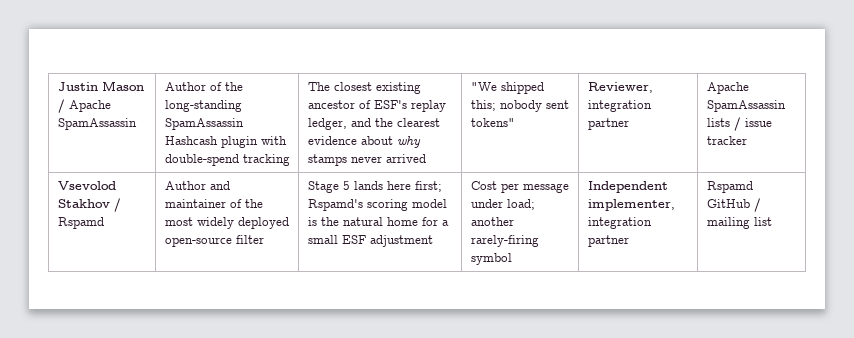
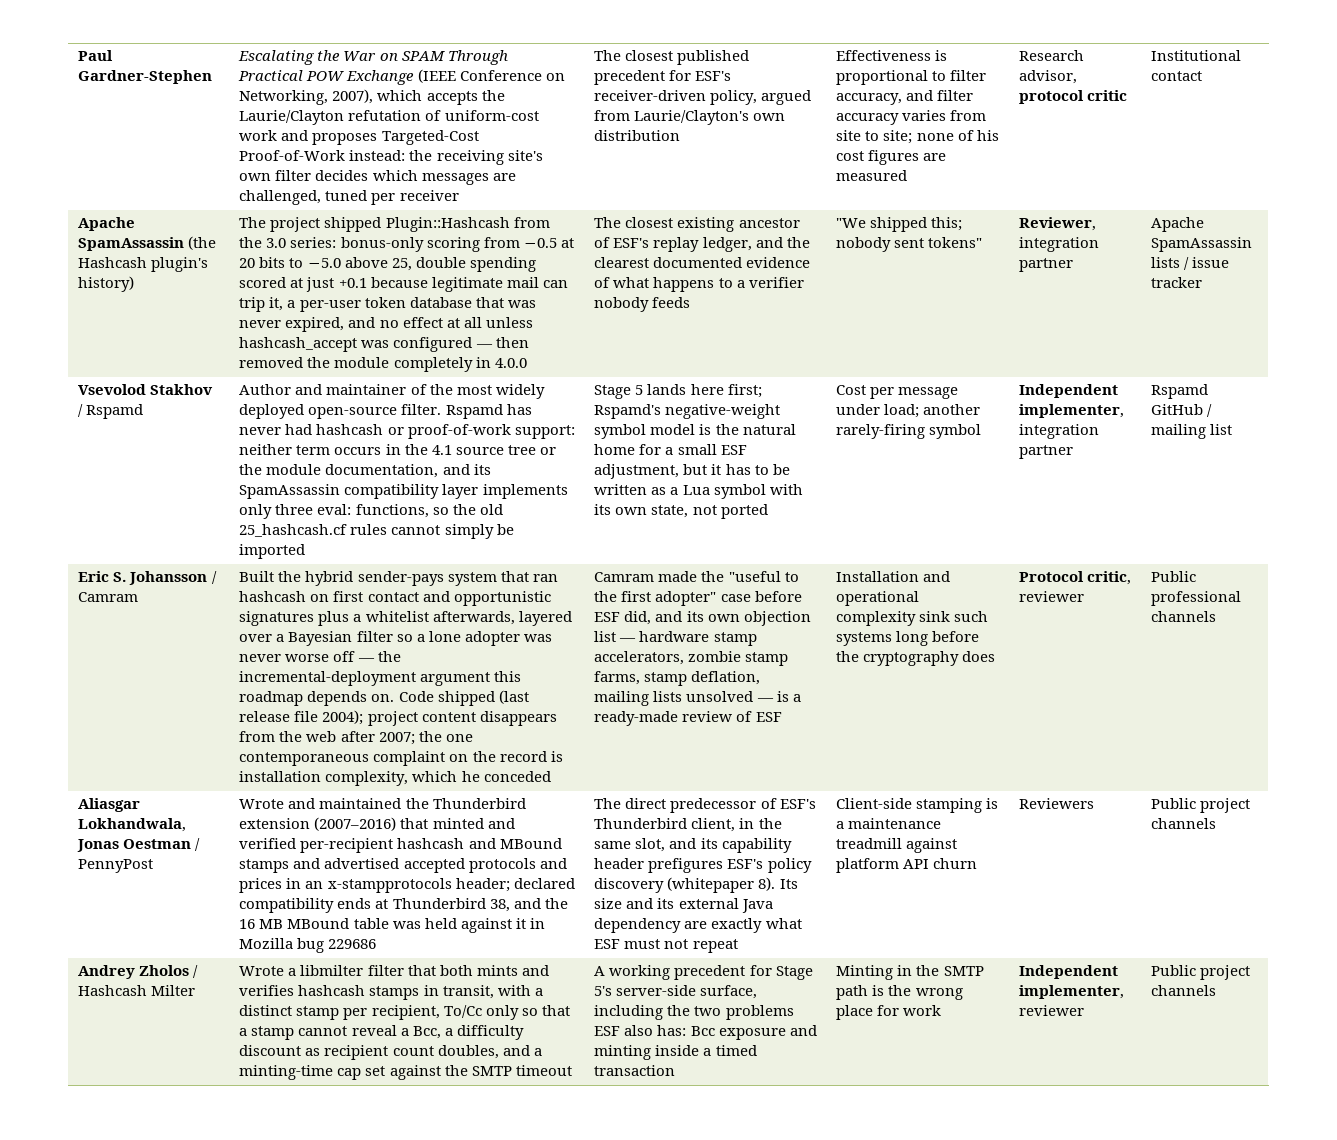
[57,81,144,91] [57,99,111,113] [57,118,137,130] [164,82,243,91] [164,100,242,112] [164,118,244,130] [164,136,287,148] [164,154,290,166] Justin Mason / Apache SpamAssassin | Author of the long-standing SpamAssassin Hashcash plugin with double-spend tracking -> [78,50,114,61] [78,70,213,84] [238,50,508,65] [238,69,565,85] [239,89,505,105] [239,110,539,125] [239,130,479,145] [239,150,543,165] [239,170,516,185] [239,190,459,205] [594,50,750,65] [594,70,732,85] [594,90,812,105] [594,110,786,125] [594,130,681,141] [836,50,948,61] [836,70,987,85] [836,90,974,105] [836,110,987,125] [836,130,999,144] [836,150,947,165] [836,170,908,181] [1019,50,1085,61] [1019,70,1078,84] [1019,90,1128,104] [1151,50,1242,61] [1151,71,1203,81] [78,217,136,231] [78,236,217,251] [78,257,209,272] [78,276,135,292] [239,217,550,232] [239,237,574,252] [239,257,536,272] [239,277,568,292] [239,297,536,312] [239,317,533,332] [239,337,529,352] [239,357,527,372] Paul Gardner-Stephen | Escalating the War on SPAM Through Practical POW Exchange (IEEE Conference on Networking, 2007), which accepts the Laurie/Clayton refutation of uniform-cost work and proposes Targeted-Cost Proof-of-Work instead: the receiving site's own filter decides which messages are challenged, tuned per receiver | The closest published precedent for ESF's receiver-driven policy, argued from Laurie/Clayton's own distribution | Effectiveness is proportional to filter accuracy, and filter accuracy varies from site to site; none of his cost figures are measured | Research advisor, protocol critic | Institutional contact // Apache SpamAssassin (the Hashcash plugin's history) | The project shipped Plugin::Hashcash from the 3.0 series: bonus-only scoring from −0.5 at 20 bits to −5.0 above 25, double spending scored at just +0.1 because legitimate mail can trip it, a per-user token database that was never expired, and no effect at all unless hashcash_accept was configured — then removed the module completely in 4.0.0
[307,136,421,148] [307,154,426,166] evidence about why stamps never arrived -> [653,257,811,268] [594,277,804,292] [594,297,691,312] documented evidence of what happens to a verifier nobody feeds
[235,235,264,244] filter -> [401,404,532,419] [239,424,575,439] [239,444,556,455] [239,464,491,478] [239,484,568,499] [239,504,503,519] [239,524,514,539] [239,544,306,559] filter. Rspamd has never had hashcash or proof-of-work support: neither term occurs in the 4.1 source tree or the module documentation, and its SpamAssassin compatibility layer implements only three eval: functions, so the old 25_hashcash.cf rules cannot simply be imported
[366,199,408,211] scoring -> [665,404,781,419] [594,424,647,439] negative-weight symbol
[369,235,433,247] adjustment -> [594,464,790,479] [594,484,803,499] [594,504,768,519] adjustment, but it has to be written as a Lua symbol with its own state, not ported
(772, 221) none -> [78,571,217,585] [78,592,139,602] [239,571,558,586] [239,591,551,606] [239,611,572,626] [239,631,552,646] [239,651,401,662] [239,671,522,686] [239,690,529,706] [239,710,557,726] [239,731,473,745] [239,751,563,766] [239,771,551,786] [594,571,799,582] [594,591,802,606] [594,611,811,626] [594,631,757,646] [594,651,789,666] [594,671,761,686] [594,691,801,706] [594,711,782,726] [836,571,951,582] [836,591,920,606] [836,611,989,626] [836,631,980,646] [836,651,996,666] [1019,571,1132,585] [1019,591,1085,602] [1151,571,1197,582] [1151,591,1242,606] [1151,611,1217,622] [78,798,141,812] [78,818,187,832] [77,838,201,852] [78,859,154,873] [239,798,526,809] [239,817,515,831] [239,838,562,853] [239,858,567,873] [239,878,575,893] [239,898,568,913] [239,918,545,933] [239,938,377,953] [594,798,816,813] [594,818,782,832] [594,838,792,853] [594,858,812,873] [594,877,798,893] [594,898,773,913] [594,918,802,933] [594,939,738,953] [836,798,999,813] [836,818,942,829] [836,838,958,853] [836,858,978,873] [1019,798,1095,809] [1151,798,1251,813] [1151,818,1217,829] [78,965,199,979] [78,985,196,996] [239,965,549,976] [239,985,543,1000] [239,1005,570,1020] [239,1025,524,1040] [239,1045,542,1060] [239,1065,572,1080] [594,965,813,980] [594,985,758,999] [594,1005,794,1020] [594,1025,817,1040] [594,1045,757,1060] [594,1065,676,1076] [836,965,984,980] [836,985,963,1000] [836,1005,942,1020] [1019,965,1119,979] [1019,985,1125,999] [1019,1005,1085,1016] [1151,965,1251,980] [1151,985,1217,996] // Eric S. Johansson / Camram | Built the hybrid sender-pays system that ran hashcash on first contact and opportunistic signatures plus a whitelist afterwards, layered over a Bayesian filter so a lone adopter was never worse off — the incremental-deployment argument this roadmap depends on. Code shipped (last release file 2004); project content disappears from the web after 2007; the one contemporaneous complaint on the record is installation complexity, which he conceded | Camram made the "useful to the first adopter" case before ESF did, and its own objection list — hardware stamp accelerators, zombie stamp farms, stamp deflation, mailing lists unsolved — is a ready-made review of ESF | Installation and operational complexity sink such systems long before the cryptography does | Protocol critic, reviewer | Public professional channels // Aliasgar Lokhandwala, Jonas Oestman / PennyPost | Wrote and maintained the Thunderbird extension (2007–2016) that minted and verified per-recipient hashcash and MBound stamps and advertised accepted protocols and prices in an x-stampprotocols header; declared compatibility ends at Thunderbird 38, and the 16 MB MBound table was held against it in Mozilla bug 229686 | The direct predecessor of ESF's Thunderbird client, in the same slot, and its capability header prefigures ESF's policy discovery (whitepaper 8). Its size and its external Java dependency are exactly what ESF must not repeat | Client-side stamping is a maintenance treadmill against platform API churn | Reviewers | Public project channels // Andrey Zholos / Hashcash Milter | Wrote a libmilter filter that both mints and verifies hashcash stamps in transit, with a distinct stamp per recipient, To/Cc only so that a stamp cannot reveal a Bcc, a difficulty discount as recipient count doubles, and a minting-time cap set against the SMTP timeout | A working precedent for Stage 5's server-side surface, including the two problems ESF also has: Bcc exposure and minting inside a timed transaction | Minting in the SMTP path is the wrong place for work | Independent implementer, reviewer | Public project channels

